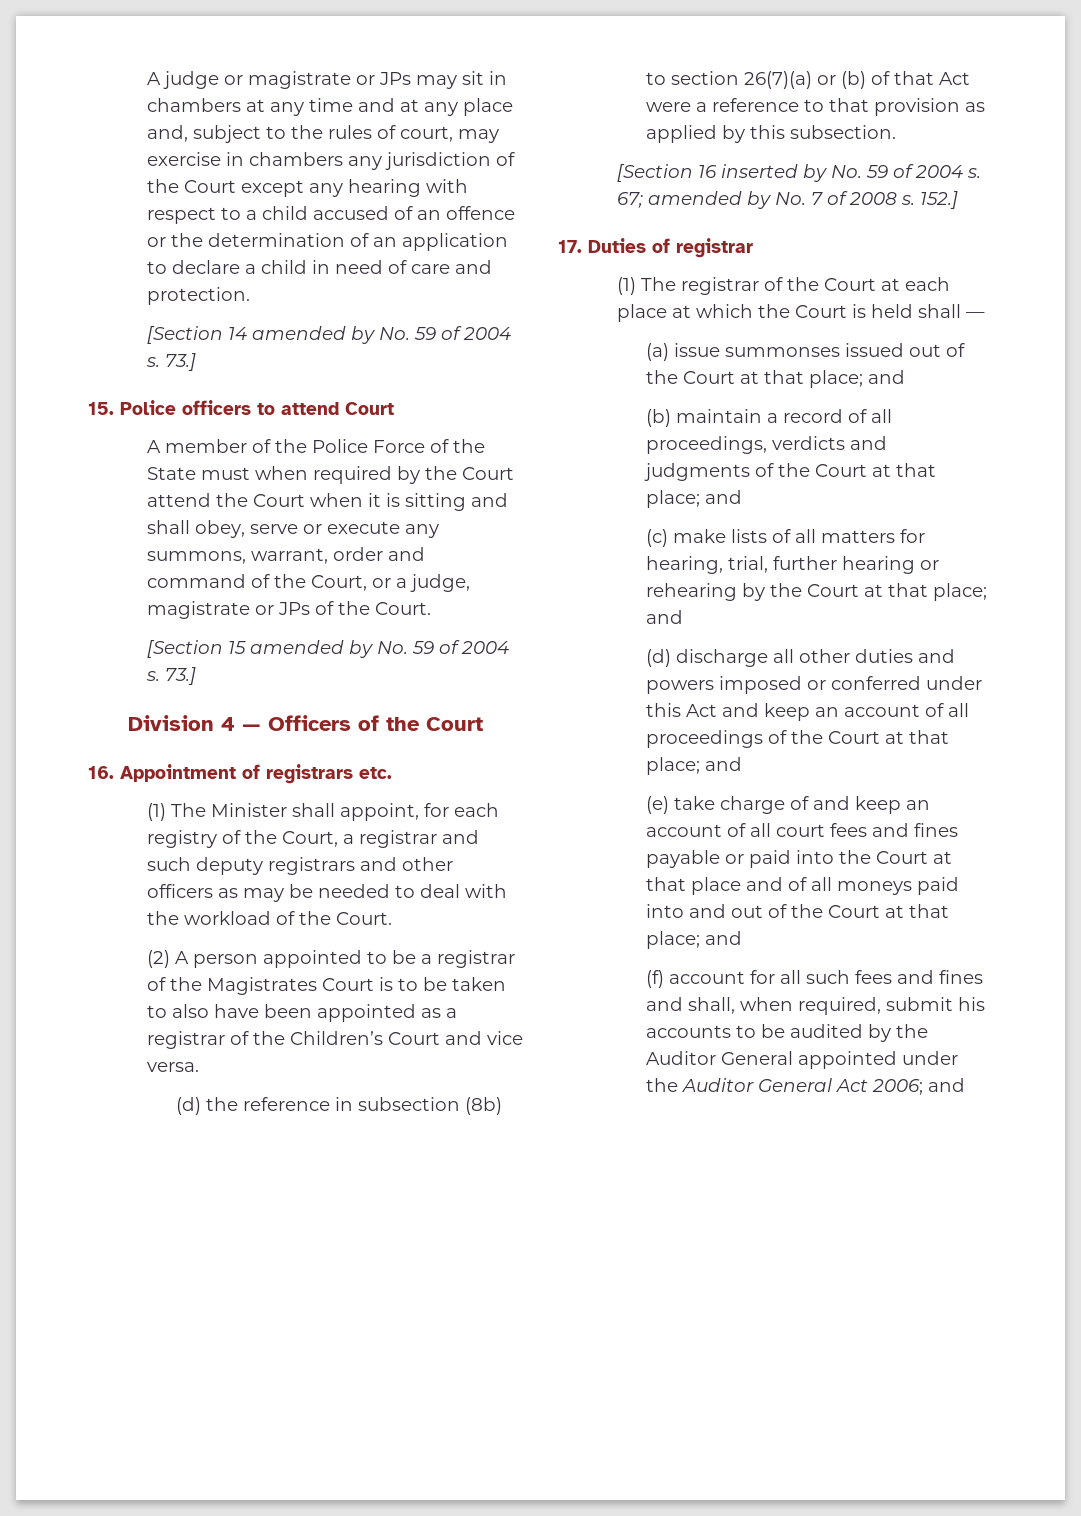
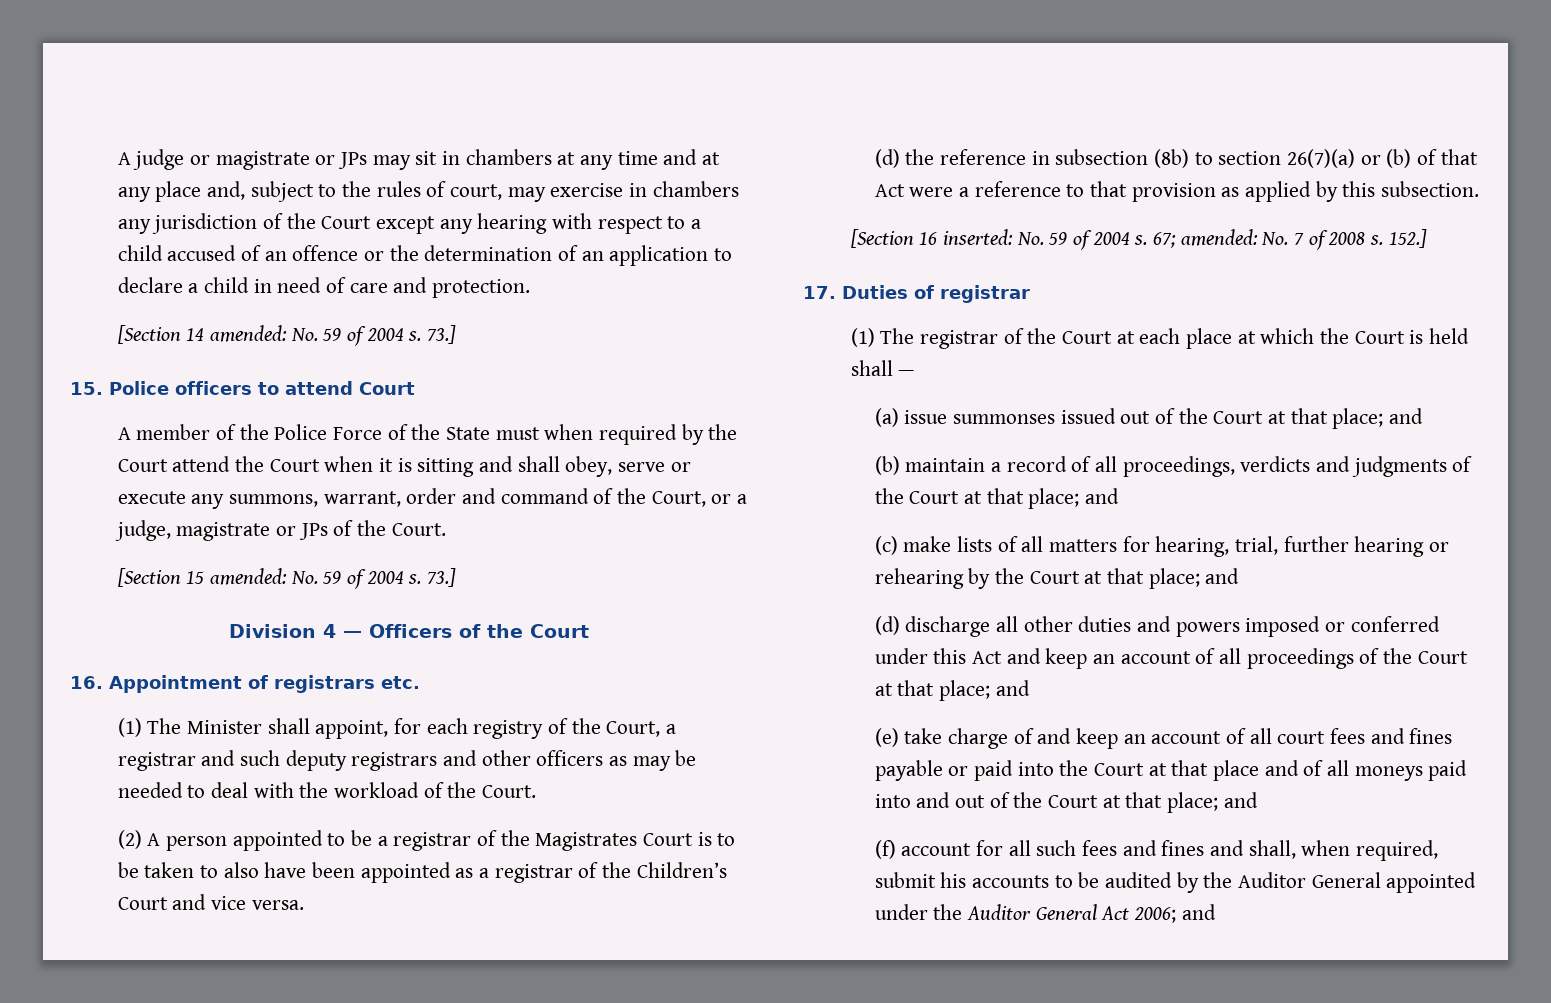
[251,326,375,344] amended by -> [210,325,288,342] amended:
[249,640,373,658] amended by -> [210,568,288,585] amended:
[720,164,827,182] inserted by -> [943,229,1014,245] inserted:
[647,191,771,209] amended by -> [1180,229,1258,246] amended:

